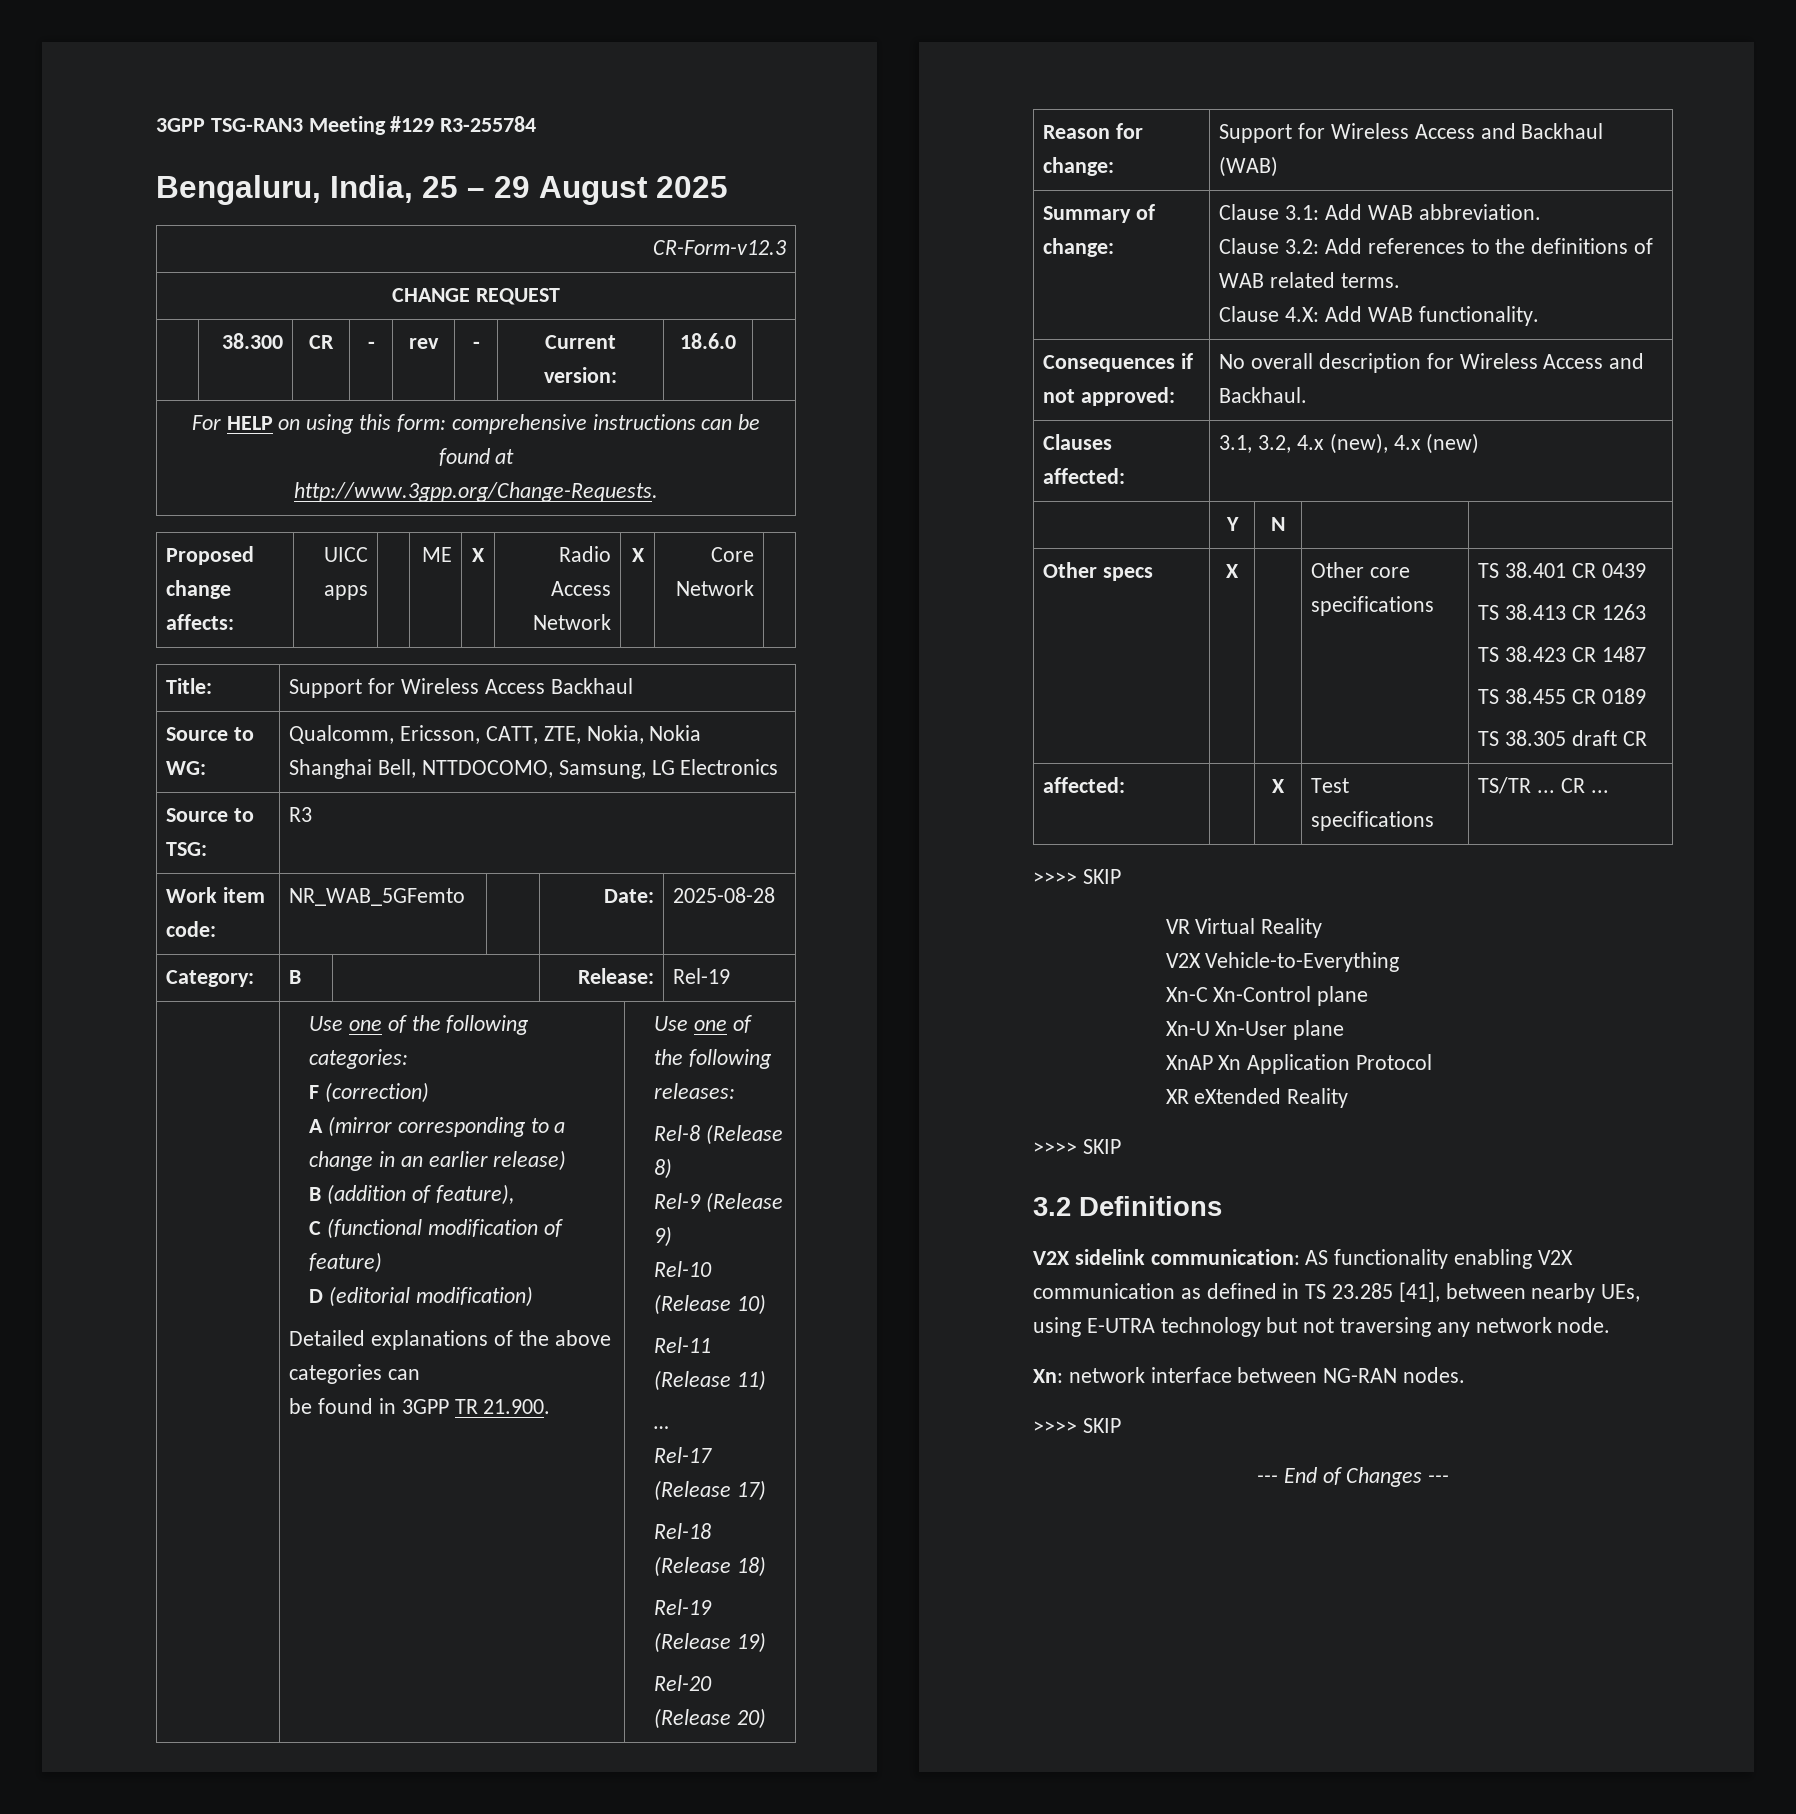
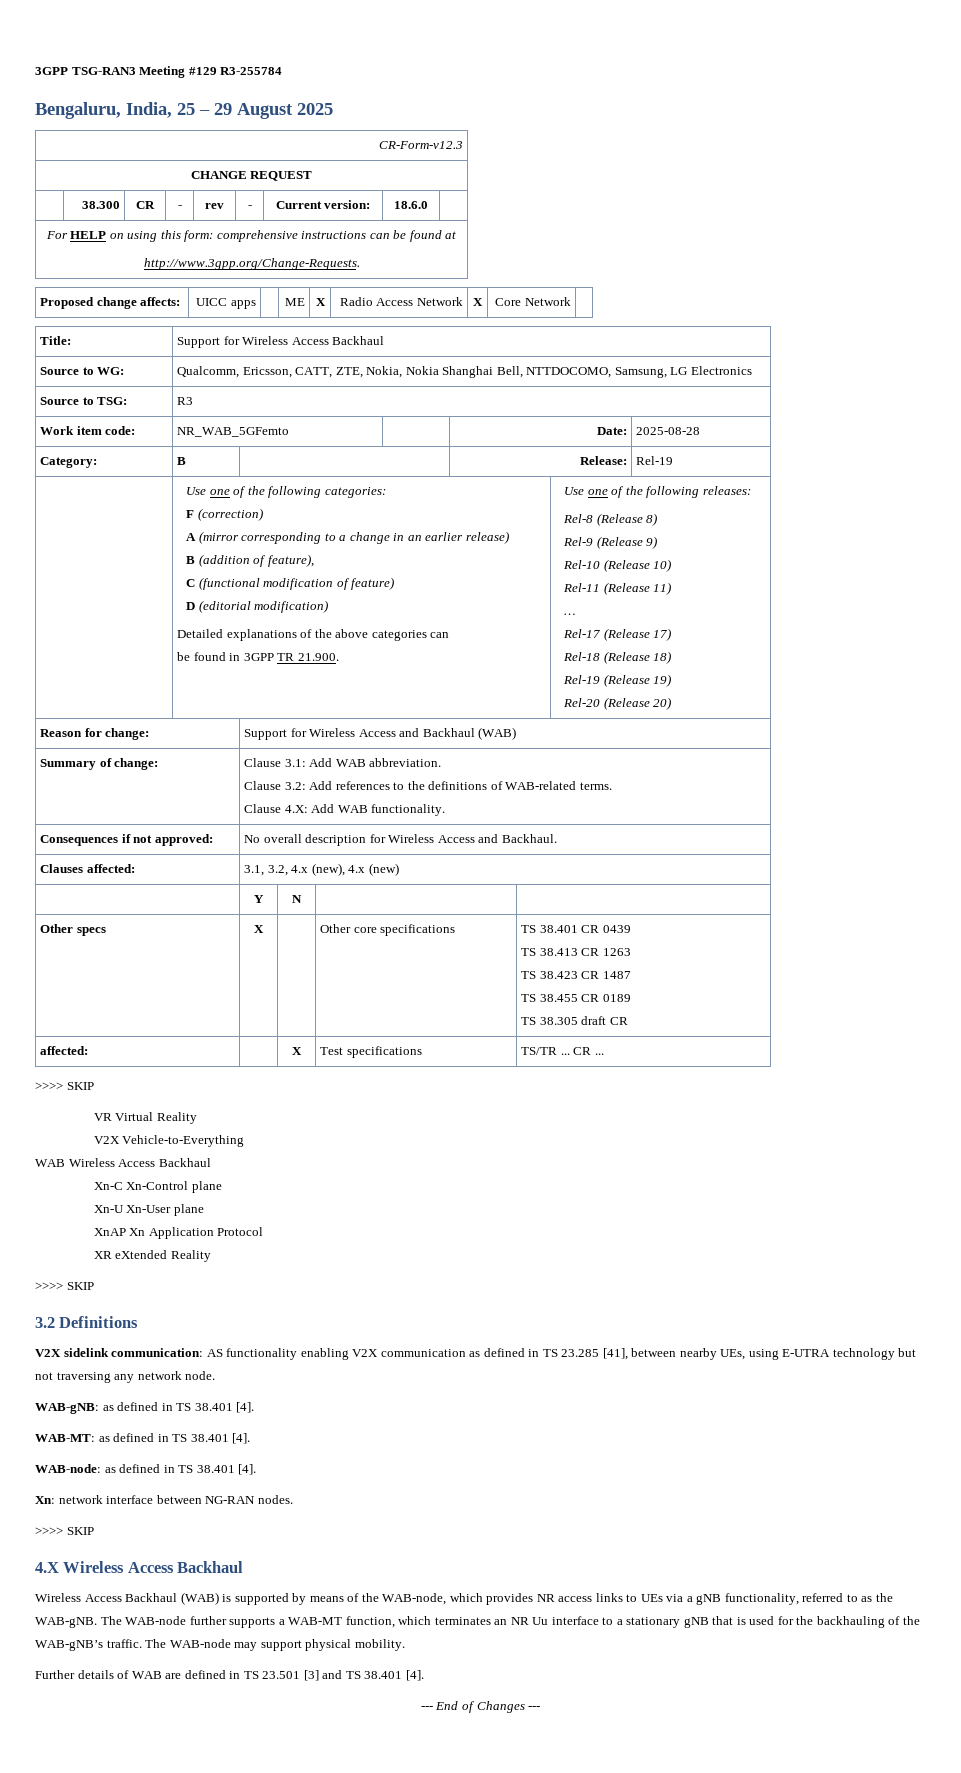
[1219,272,1336,288] WAB related -> [505,781,577,790] WAB-related
(1400, 962) none -> [35,1158,211,1167] // WAB Wireless Access Backhaul
(1611, 1325) none -> [35,1402,255,1414] [35,1433,251,1444] [35,1464,257,1475] // WAB-gNB: as defined in TS 38.401 [4]. // WAB-MT: as defined in TS 38.401 [4]. // WAB-node: as defined in TS 38.401 [4].
(1121, 1425) none -> [35,1561,244,1573] [35,1592,893,1605] [35,1616,920,1628] [35,1639,405,1651] [35,1670,424,1681] // 4.X Wireless Access Backhaul // Wireless Access Backhaul (WAB) is supported by means of the WAB-node, which provides NR access links to UEs via a gNB functionality, referred to as the WAB-gNB. The WAB-node further supports a WAB-MT function, which terminates an NR Uu interface to a stationary gNB that is used for the backhauling of the WAB-gNB’s traffic. The WAB-node may support physical mobility. // Further details of WAB are defined in TS 23.501 [3] and TS 38.401 [4].

